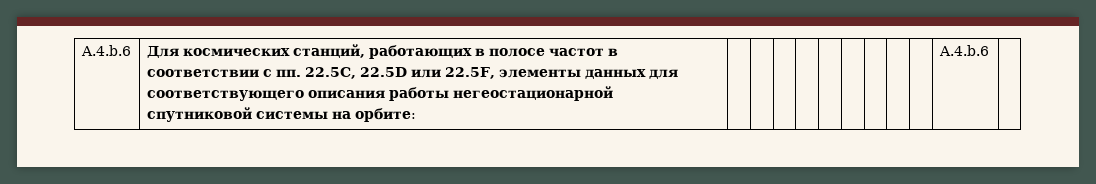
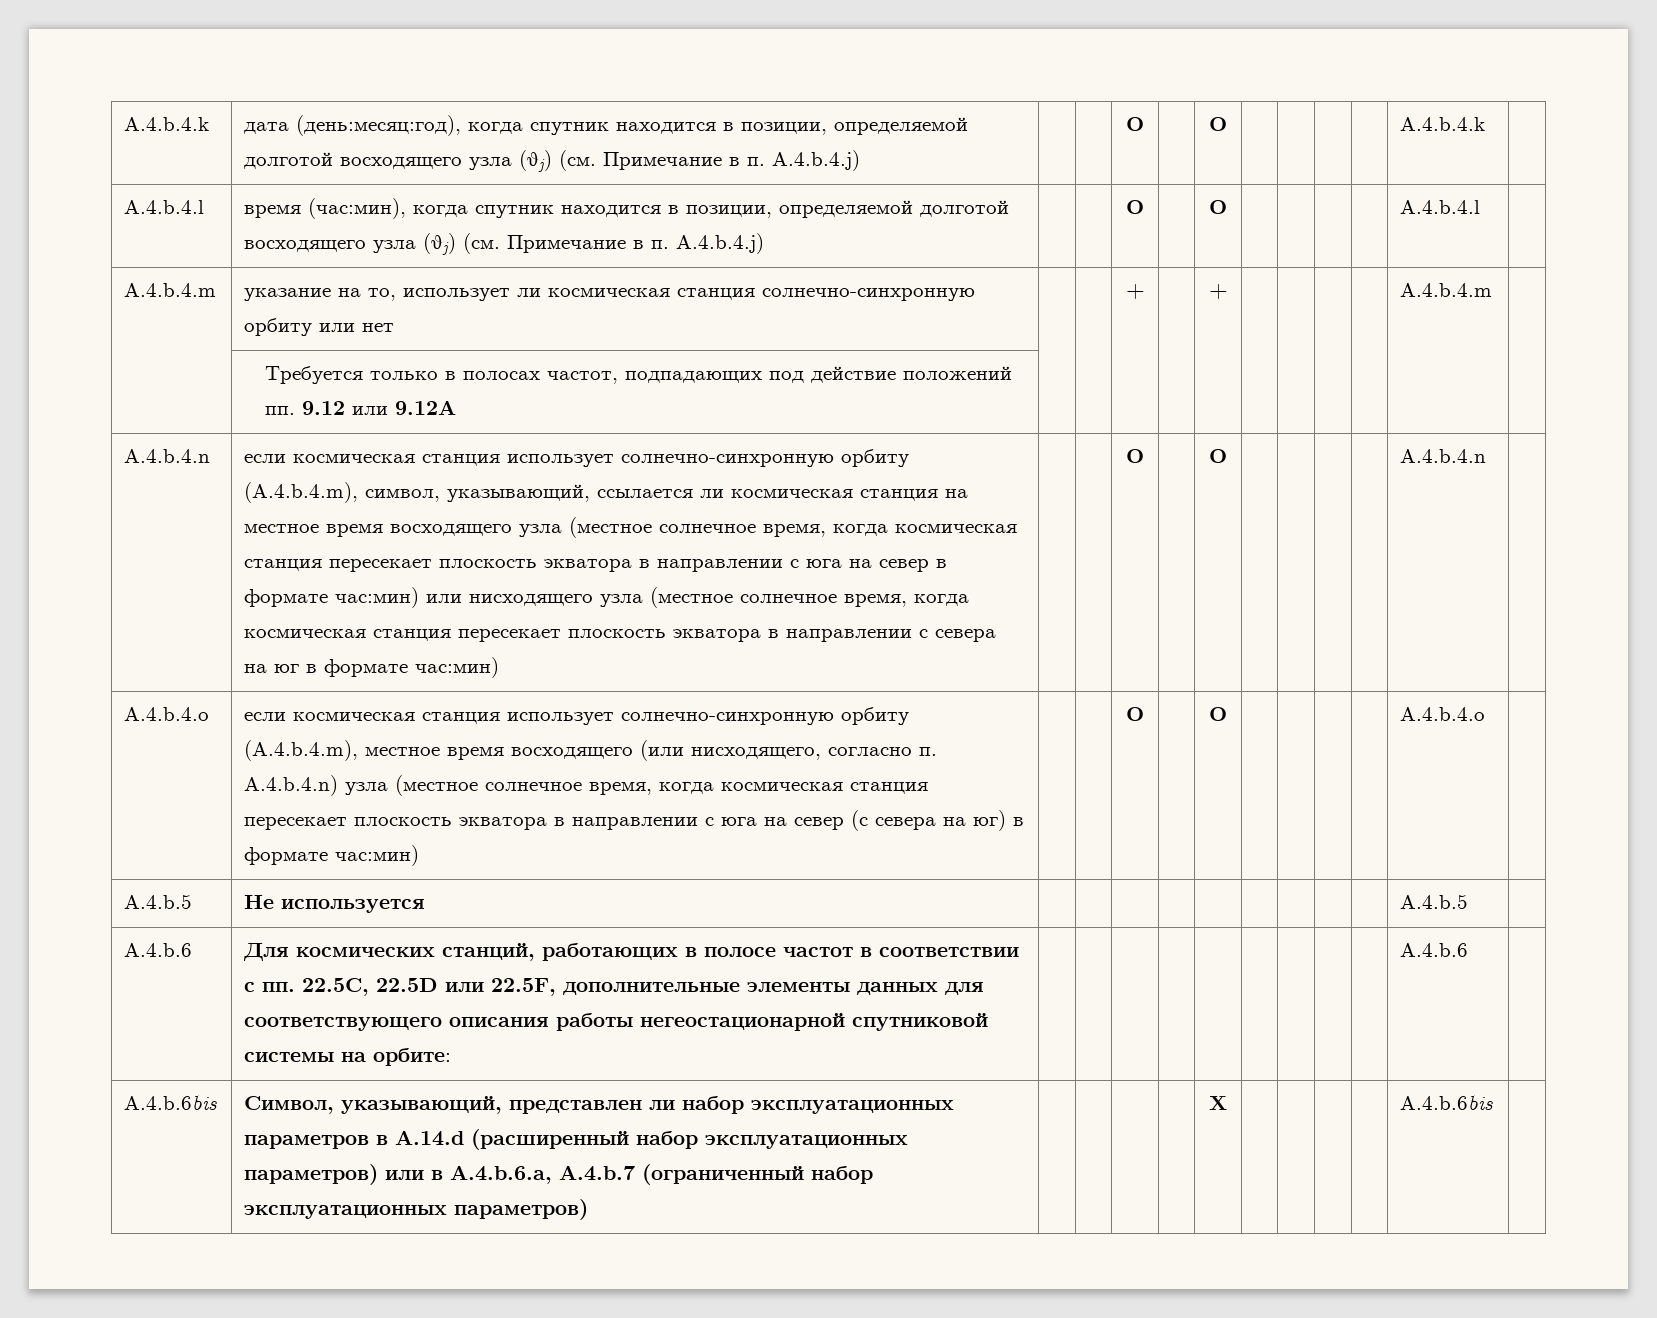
(80, 50) none -> [124,117,210,131] [244,115,969,136] [244,150,861,172] [1126,117,1144,131] [1209,117,1227,131] [1400,117,1486,131] [124,200,205,214] [244,198,1010,219] [244,233,765,255] [1126,200,1144,214] [1209,200,1227,214] [1400,200,1481,214] [124,283,217,297] [244,288,976,301] [244,318,395,336] [1125,284,1145,299] [1208,284,1228,299] [1400,283,1493,297] [264,366,1012,384] [264,400,456,415] [124,449,211,463] [244,449,910,467] [244,482,969,503] [244,517,1018,538] [244,559,948,572] [244,587,970,608] [244,629,997,642] [244,657,500,678] [1126,449,1144,463] [1209,449,1227,463] [1400,449,1487,463] [124,707,210,721] [244,707,910,725] [244,740,938,761] [244,775,929,796] [244,810,1025,831] [244,845,420,866] [1126,707,1144,721] [1209,707,1227,721] [1400,707,1486,721] [124,894,193,909] [244,894,426,913] [1400,894,1469,909] A.4.b.4.k | дата (день:месяц:год), когда спутник находится в позиции, определяемой долготой восходящего узла (θj) (см. Примечание в п. A.4.b.4.j) | | | O | | O | | | | | A.4.b.4.k | // A.4.b.4.l | время (час:мин), когда спутник находится в позиции, определяемой долготой восходящего узла (θj) (см. Примечание в п. A.4.b.4.j) | | | O | | O | | | | | A.4.b.4.l | // A.4.b.4.m | указание на то, использует ли космическая станция солнечно-синхронную орбиту или нет | | | + | | + | | | | | A.4.b.4.m | // | Требуется только в полосах частот, подпадающих под действие положений пп. 9.12 или 9.12A | | | | | | | | | | | // A.4.b.4.n | если космическая станция использует солнечно-синхронную орбиту (A.4.b.4.m), символ, указывающий, ссылается ли космическая станция на местное время восходящего узла (местное солнечное время, когда космическая станция пересекает плоскость экватора в направлении с юга на север в формате час:мин) или нисходящего узла (местное солнечное время, когда космическая станция пересекает плоскость экватора в направлении с севера на юг в формате час:мин) | | | O | | O | | | | | A.4.b.4.n | // A.4.b.4.o | если космическая станция использует солнечно-синхронную орбиту (A.4.b.4.m), местное время восходящего (или нисходящего, согласно п. A.4.b.4.n) узла (местное солнечное время, когда космическая станция пересекает плоскость экватора в направлении с юга на север (с севера на юг) в формате час:мин) | | | O | | O | | | | | A.4.b.4.o | // A.4.b.5 | Не используется | | | | | | | | | | A.4.b.5 | //
(495, 73) none -> [563,982,741,995] дополнительные
(989, 50) none -> [124,1094,218,1110] [244,1096,955,1114] [244,1129,909,1150] [244,1164,874,1185] [244,1199,589,1220] [1209,1096,1227,1110] [1400,1094,1494,1110] // A.4.b.6bis | Символ, указывающий, представлен ли набор эксплуатационных параметров в A.14.d (расширенный набор эксплуатационных параметров) или в A.4.b.6.a, A.4.b.7 (ограниченный набор эксплуатационных параметров) | | | | | X | | | | | A.4.b.6bis |

